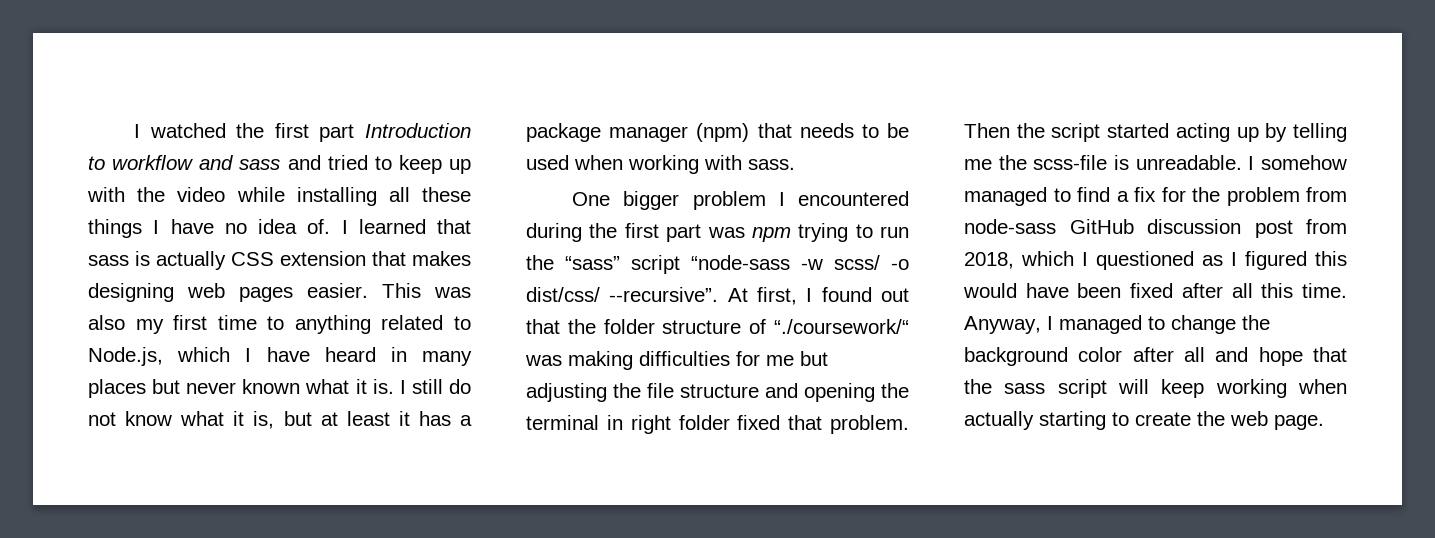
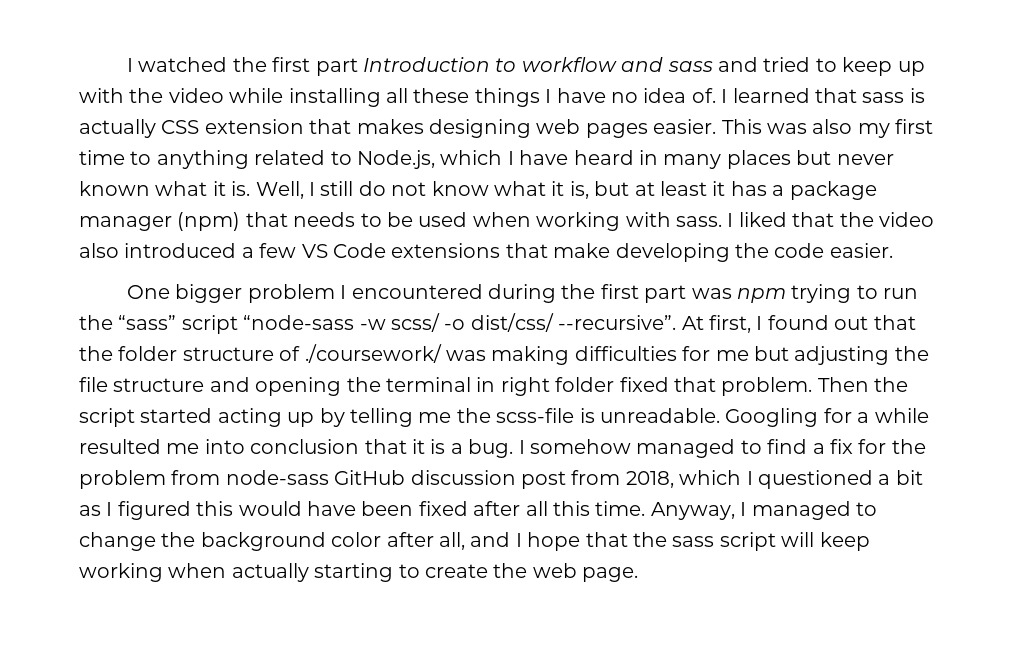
(394, 386) none -> [255,181,304,199] Well,
(795, 164) none -> [727,212,934,227] [79,243,893,262] I liked that the video also introduced a few VS Code extensions that make developing the code easier.
[774,319,909,334] “./coursework/“ -> [304,344,442,363] ./coursework/
(1242, 162) none -> [725,408,929,427] [79,439,514,458] Googling for a while resulted me into conclusion that it is a bug.
(1194, 260) none -> [878,470,923,485] a bit
[1184,347,1249,362] all and -> [439,532,522,550] all, and I

